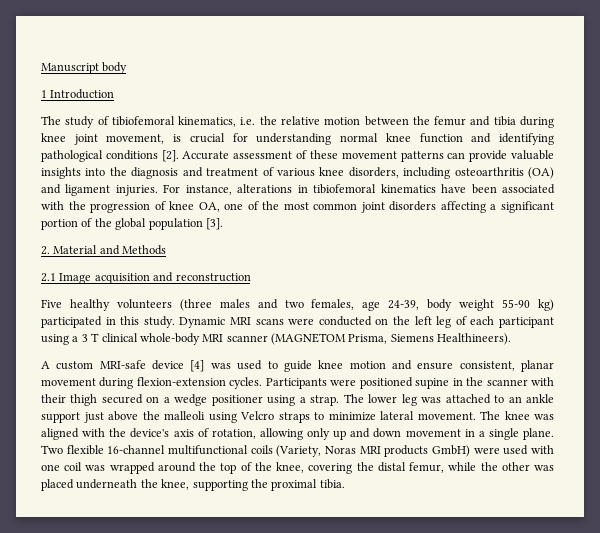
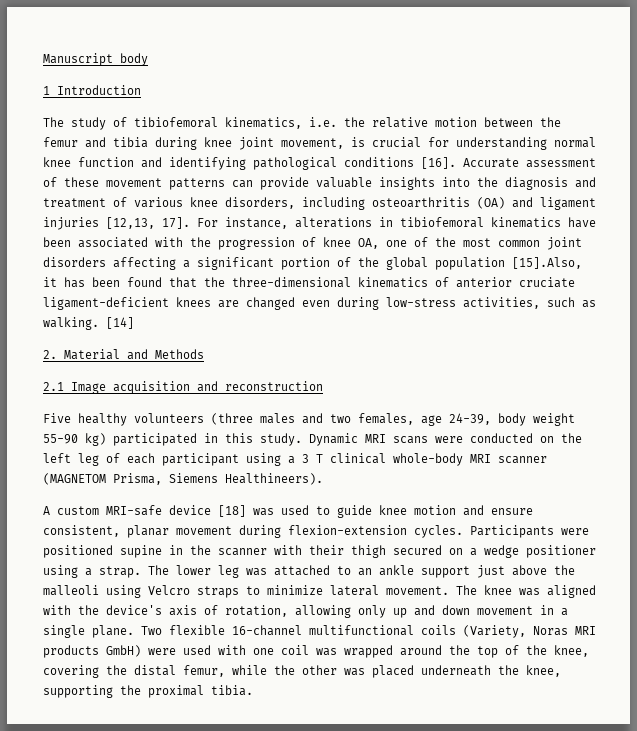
[161,150,179,162] [2]. -> [421,157,456,169] [16].
[115,185,158,196] injuries. -> [43,217,190,230] injuries [12,13, 17].
[205,218,223,230] [3]. -> [512,257,582,269] [43,277,575,288] [43,297,596,310] [43,317,134,330] [15].Also, it has been found that the three-dimensional kinematics of anterior cruciate ligament-deficient knees are changed even during low-stress activities, such as walking. [14]
[190,360,205,372] [4] -> [218,505,246,517] [18]

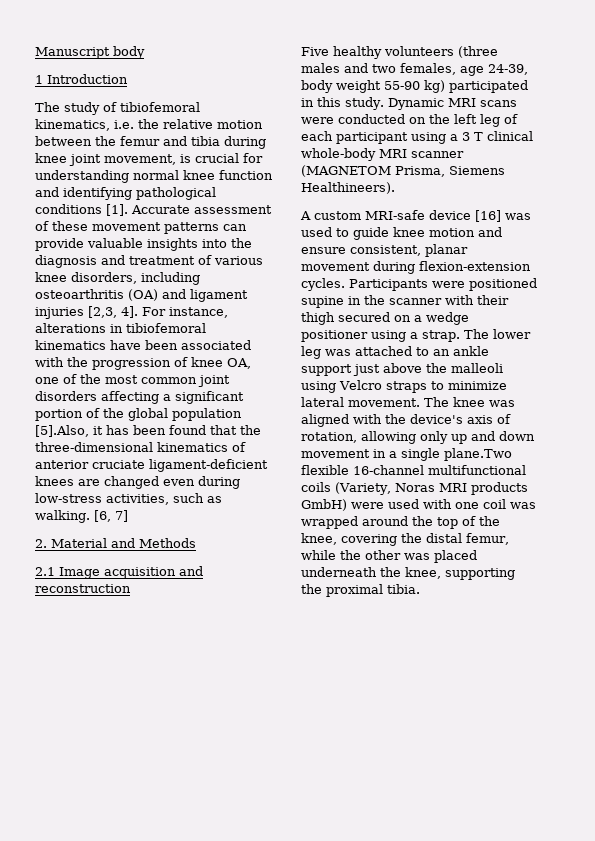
[421,157,456,169] [16]. -> [106,204,128,216] [1].
[106,217,190,229] [12,13, 17]. -> [88,306,138,318] [2,3, 4].
[512,257,582,269] [15].Also, -> [35,425,89,437] [5].Also,
[106,317,134,329] [14] -> [94,510,128,522] [6, 7]
[218,505,246,517] [18] -> [475,210,501,222] [16]
[92,625,162,638] plane. Two -> [444,448,512,461] plane.Two

